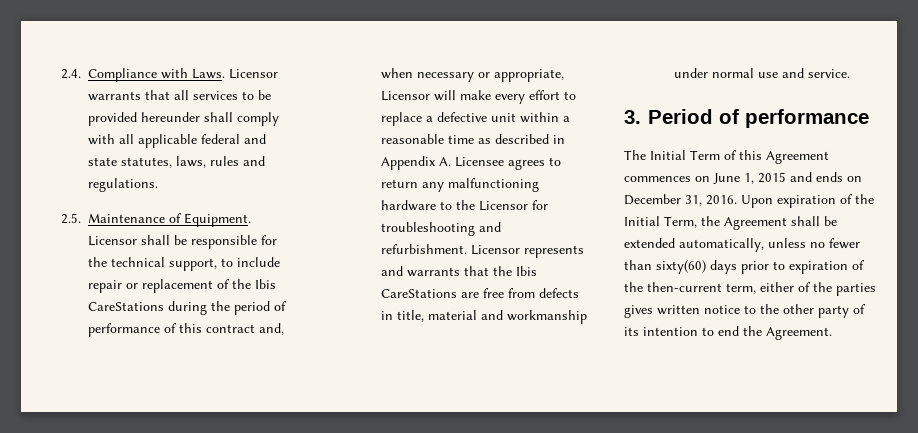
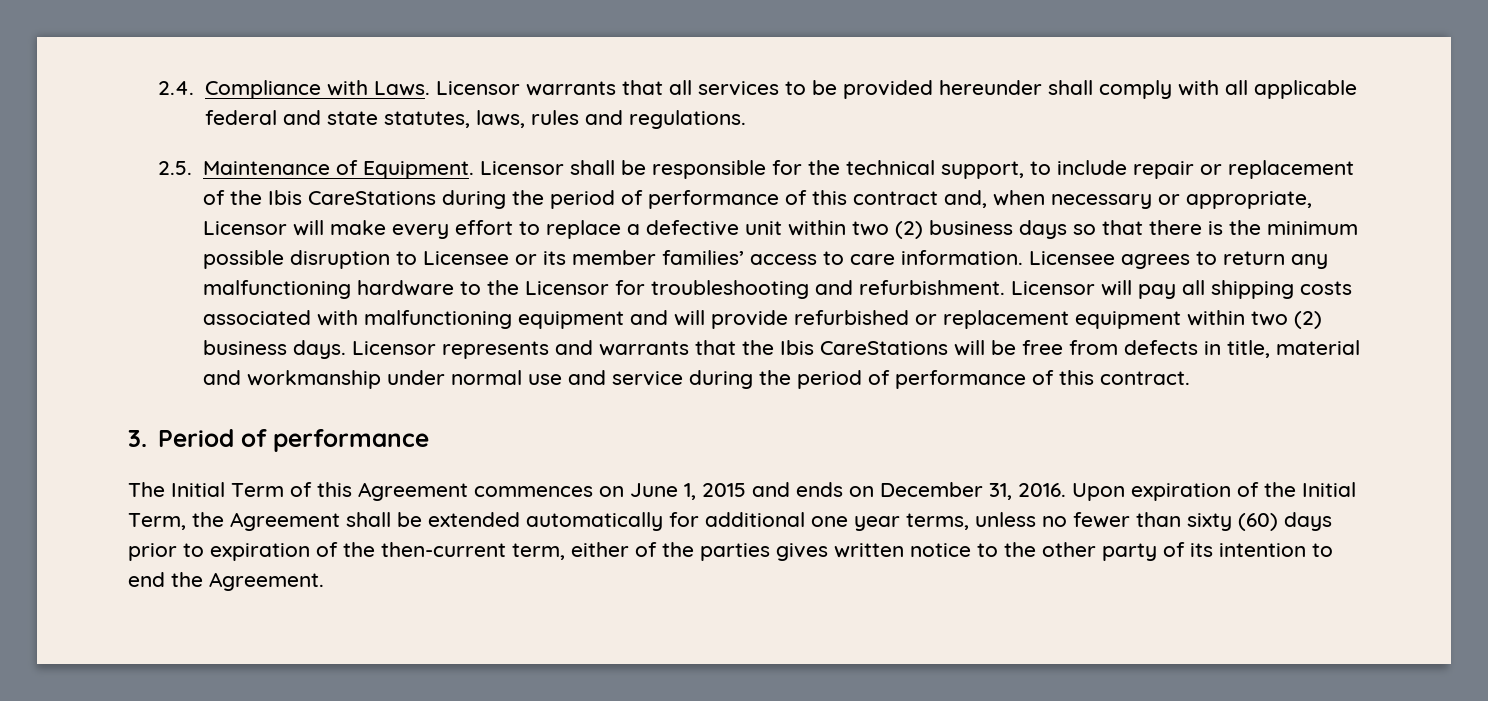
[562,116,570,122] [380,134,565,144] [380,156,451,170] a reasonable time as described in Appendix A. -> [851,220,1358,239] [202,250,1023,269] two (2) business days so that there is the minimum possible disruption to Licensee or its member families’ access to care information.
(520, 250) none -> [1100,280,1352,299] [202,310,1322,329] [202,340,436,359] will pay all shipping costs associated with malfunctioning equipment and will provide refurbished or replacement equipment within two (2) business days. Licensor
[460,292,479,298] are -> [953,340,1016,356] will be
[807,69,850,78] service. -> [611,370,1190,389] service during the period of performance of this contract.
[679,238,764,252] automatically, -> [526,512,969,531] automatically for additional one year terms,
[656,260,706,274] sixty(60) -> [1187,513,1278,531] sixty (60)

